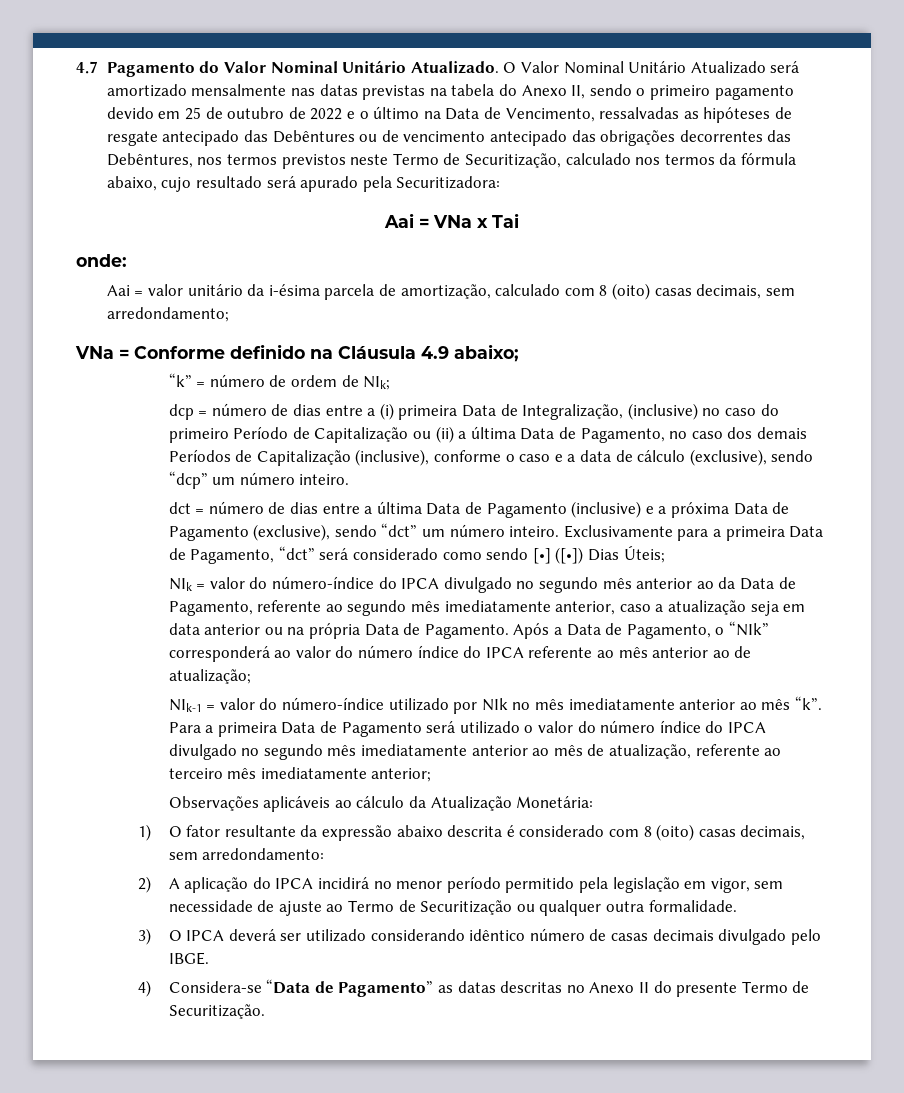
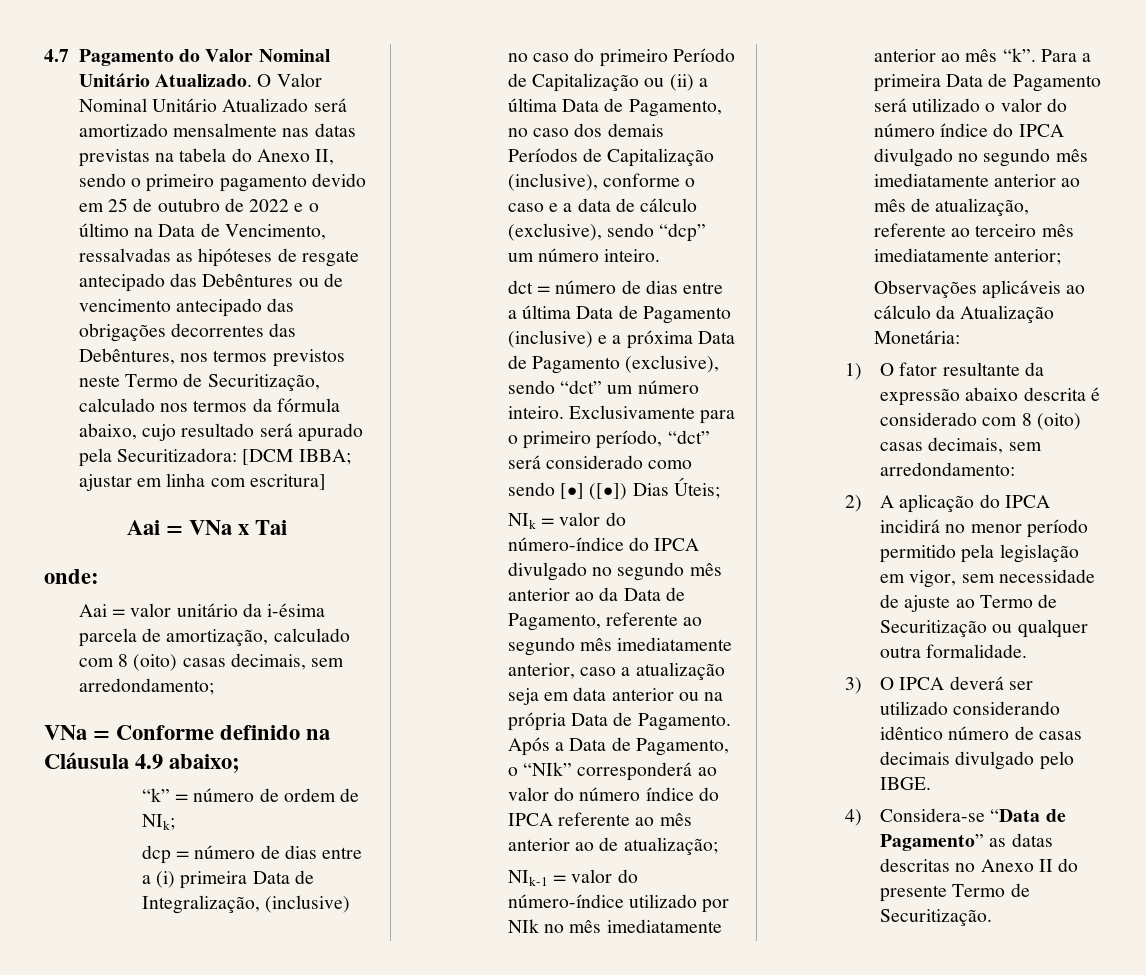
(501, 182) none -> [242,449,351,465] [78,473,326,491] [DCM IBBA; ajustar em linha com escritura]
[712,526,824,541] [168,548,275,564] a primeira Data de Pagamento, -> [507,430,663,449] o primeiro período,

